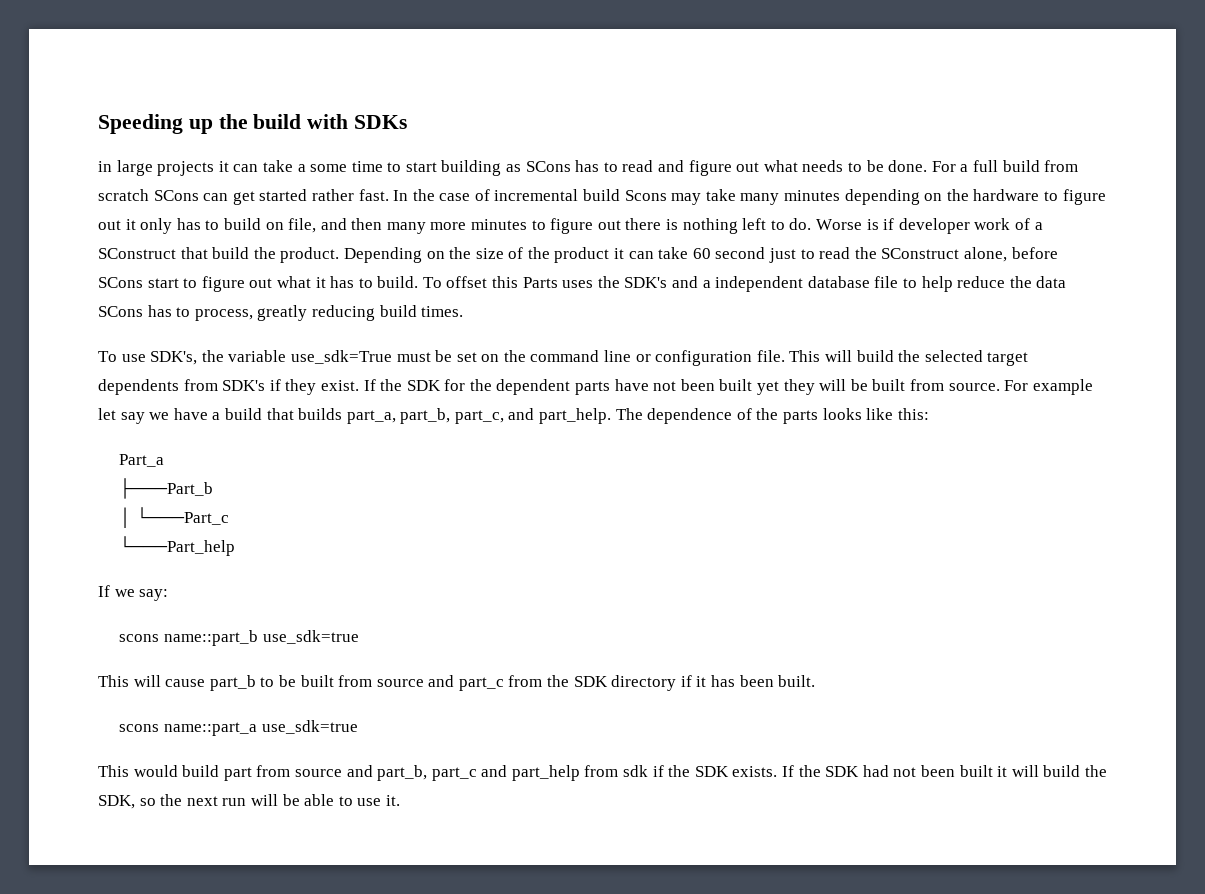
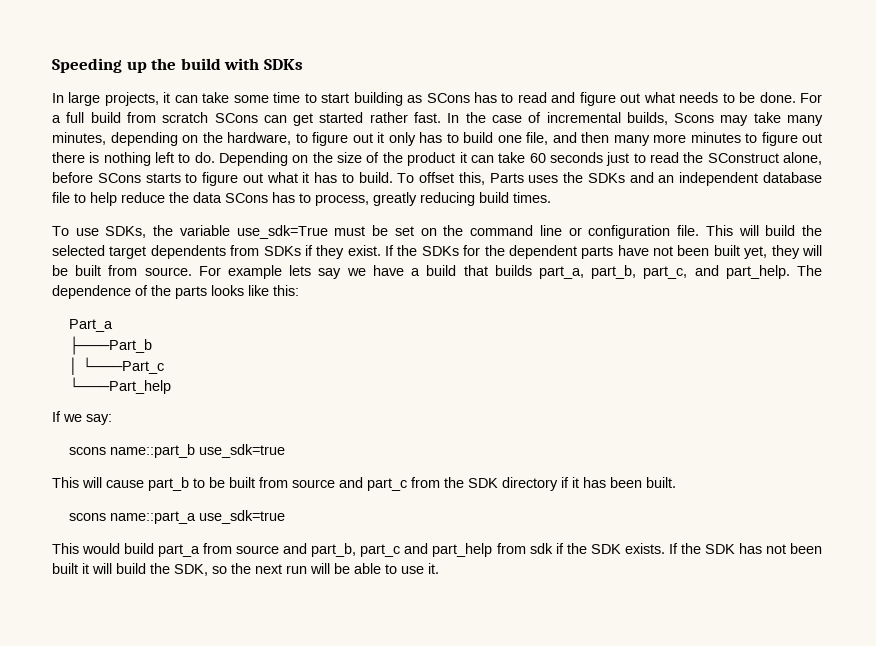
[98,160,306,176] in large projects it can take a -> [52,92,230,106] In large projects, it can take
[583,189,621,201] build -> [626,112,668,125] builds,
[784,190,841,201] minutes -> [52,132,106,145] minutes,
[973,189,1040,201] hardware -> [227,132,291,145] hardware,
[265,222,284,230] on -> [497,135,522,143] one
[815,218,1043,234] [98,247,340,263] Worse is if developer work of a SConstruct that build the product. -> (215, 157) none
[715,247,766,259] second -> [549,152,603,163] seconds
[147,278,179,288] start -> [145,173,181,183] starts
[492,276,519,288] this -> [458,172,485,185] this,
[624,276,711,288] SDK's and a -> [587,172,675,183] SDKs and an
[150,351,198,365] SDK's, -> [105,226,147,238] SDKs,
[222,380,266,391] SDK's -> [263,246,301,256] SDKs
[406,380,441,391] SDK -> [421,246,459,256] SDKs
[757,381,780,395] yet -> [744,246,768,259] yet,
[98,408,116,420] let -> [289,265,312,276] lets
[223,767,252,781] part -> [158,544,201,557] part_a
[862,765,889,777] had -> [738,543,762,554] has

